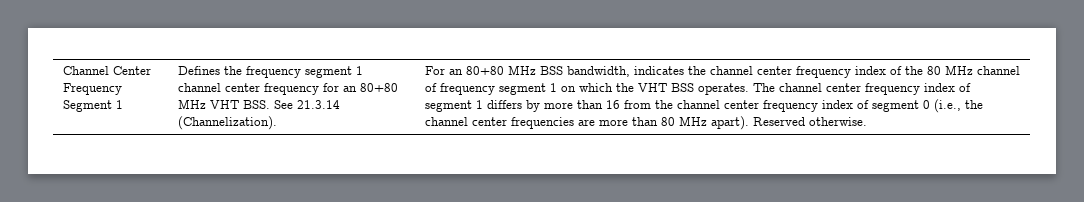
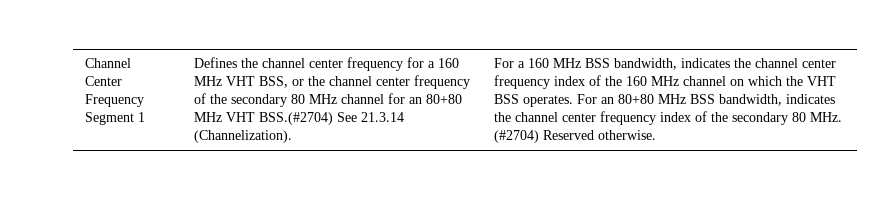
[245,66,363,78] frequency segment 1 -> (258, 63) none
(339, 87) none -> [427,58,459,68] [193,75,470,89] [193,93,405,107] a 160 MHz VHT BSS, or the channel center frequency of the secondary 80 MHz channel for
[242,100,270,109] BSS. -> [258,112,333,125] BSS.(#2704)
(445, 70) none -> [517,58,836,70] [493,75,836,89] [493,94,597,107] a 160 MHz BSS bandwidth, indicates the channel center frequency index of the 160 MHz channel on which the VHT BSS operates. For
[926,65,1020,75] [424,83,971,95] [424,99,983,113] [424,116,749,130] 80 MHz channel of frequency segment 1 on which the VHT BSS operates. The channel center frequency index of segment 1 differs by more than 16 from the channel center frequency index of segment 0 (i.e., the channel center frequencies are more than 80 MHz apart). -> [731,112,842,125] [493,130,539,143] secondary 80 MHz. (#2704)

